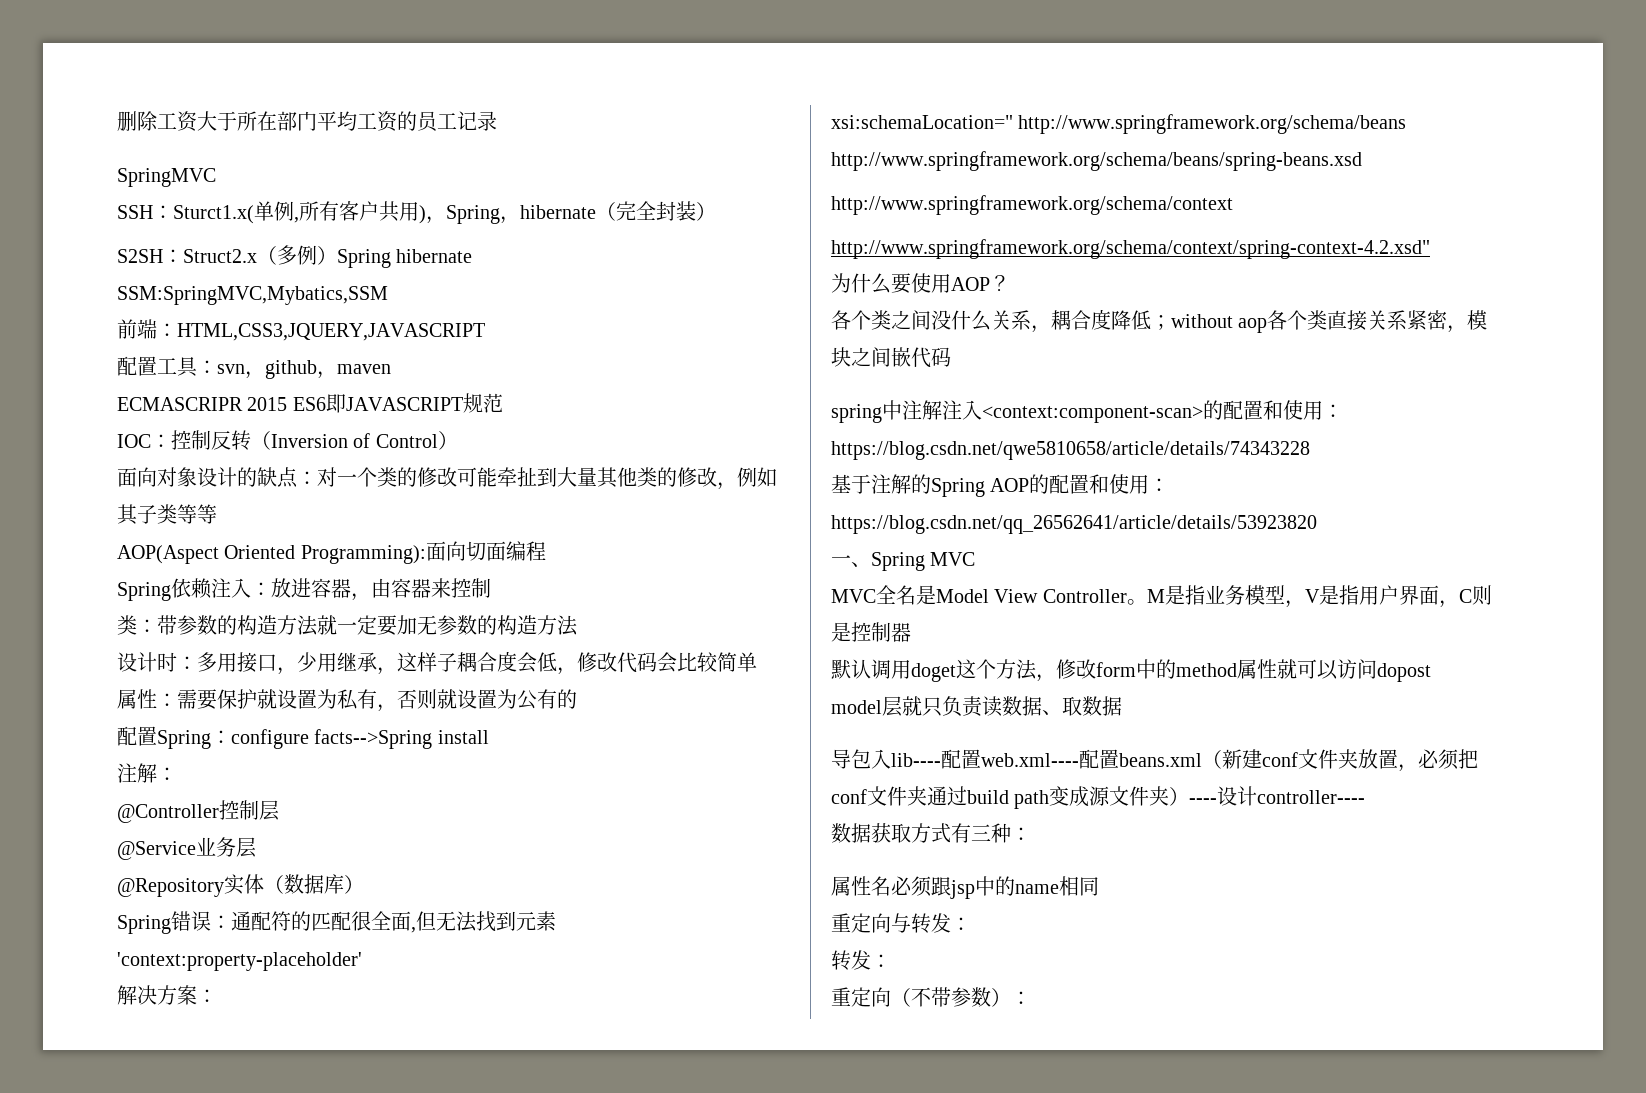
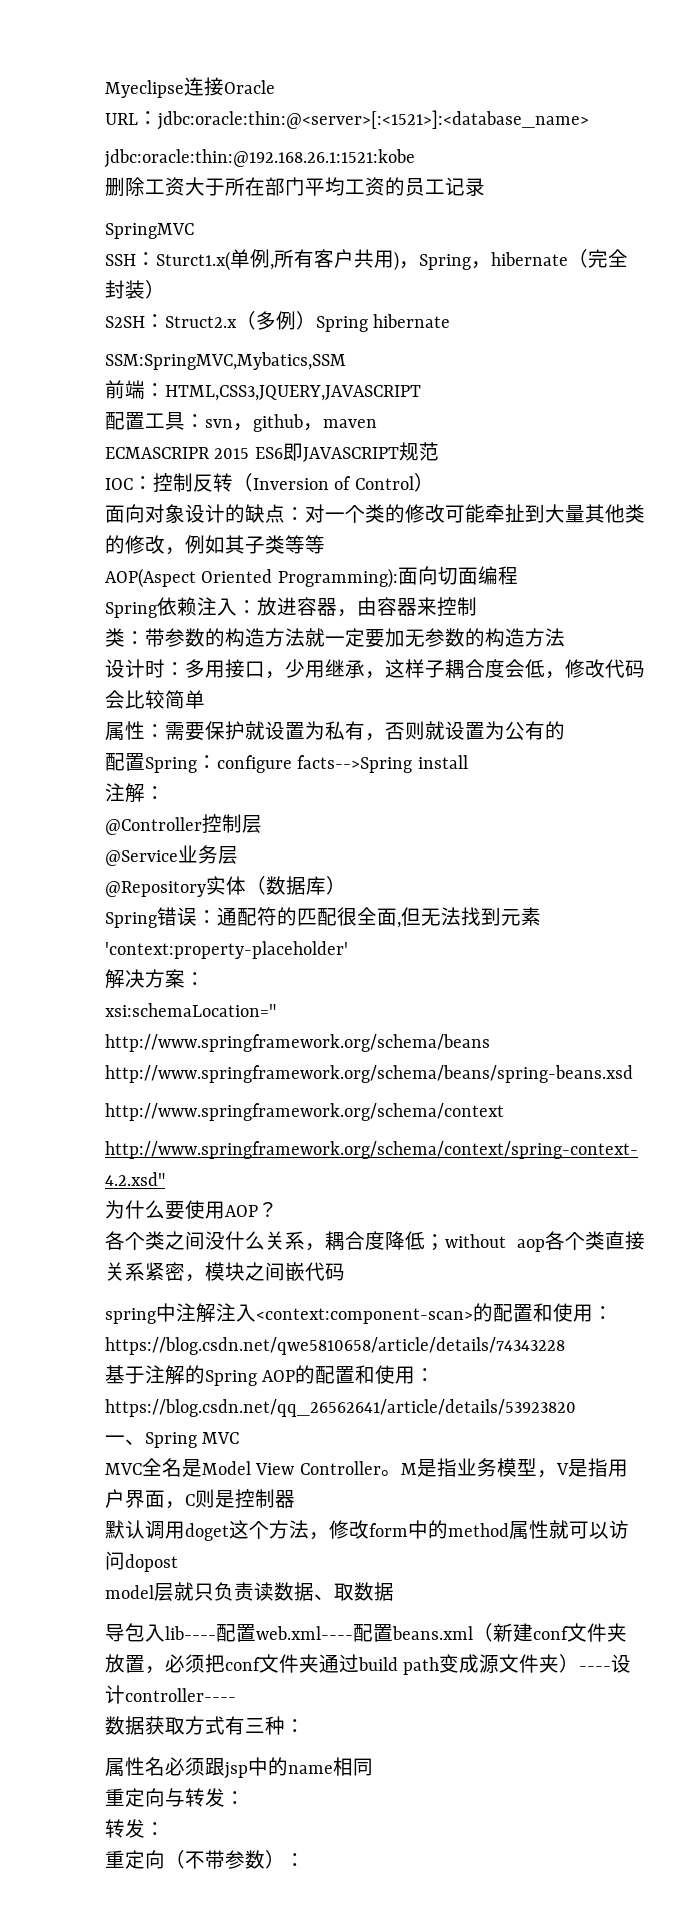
(117, 121) none -> [105,77,275,98] [105,110,589,130] [104,149,415,168] Myeclipse连接Oracle // URL：jdbc:oracle:thin:@<server>[:<1521>]:<database_name> // jdbc:oracle:thin:@192.168.26.1:1521:kobe //

